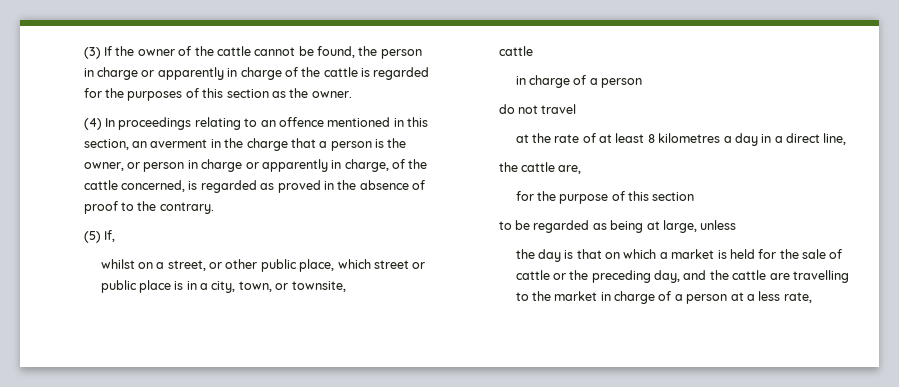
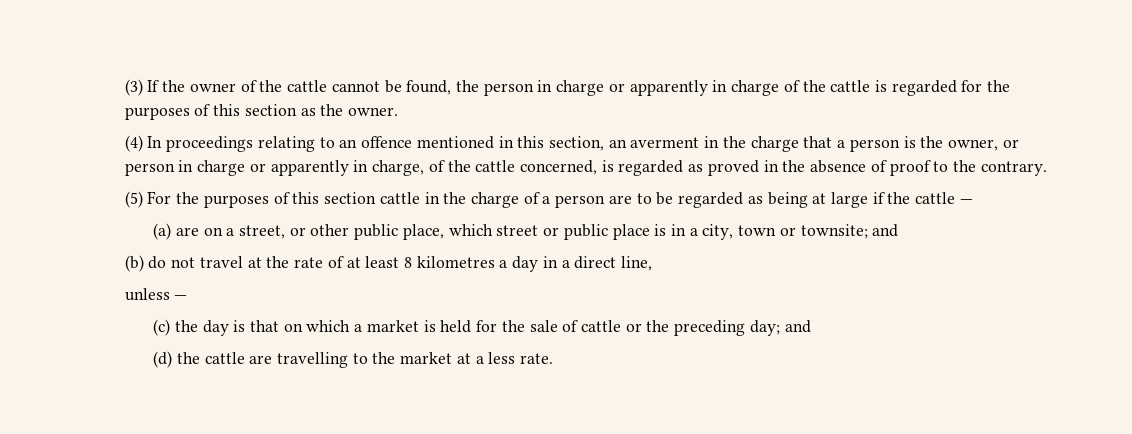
[104,230,116,242] [100,259,135,269] If, // whilst -> [147,191,973,208] [153,223,199,240] For the purposes of this section cattle in the charge of a person are to be regarded as being at large if the cattle — // (a) are
[238,281,346,292] [498,46,533,56] [515,75,643,88] town, or townsite, // cattle // in charge of a person // -> [738,224,899,239] [124,255,144,272] town or townsite; and // (b)
(577, 109) // -> (243, 262) none
[498,162,582,174] [515,191,695,204] [498,220,737,233] the cattle are, // for the purpose of this section // to be regarded as being at large, unless // -> [124,288,188,301] [153,319,171,336] unless — // (c)
[654,270,707,283] day, and -> [749,320,811,336] [153,351,173,368] day; and // (d)
[600,291,728,304] in charge of a person -> (453, 358) none
[783,292,812,303] rate, -> [520,353,554,364] rate.

